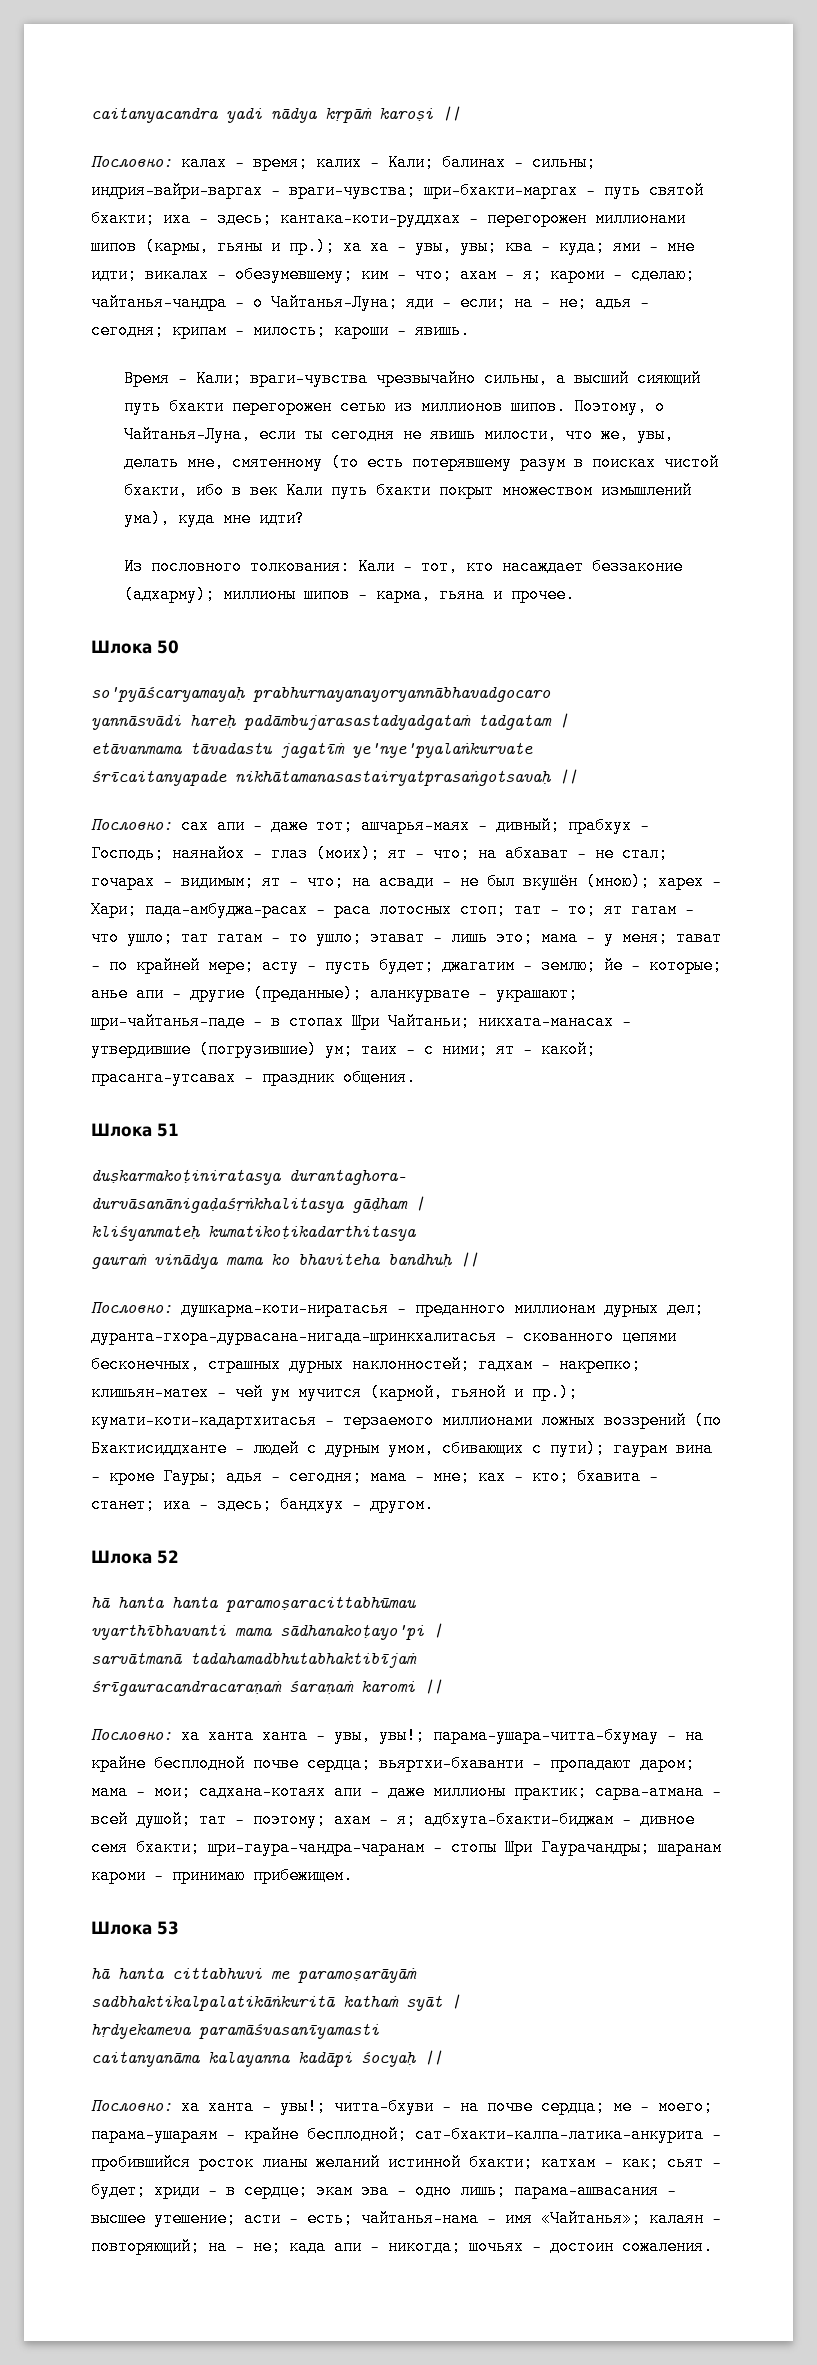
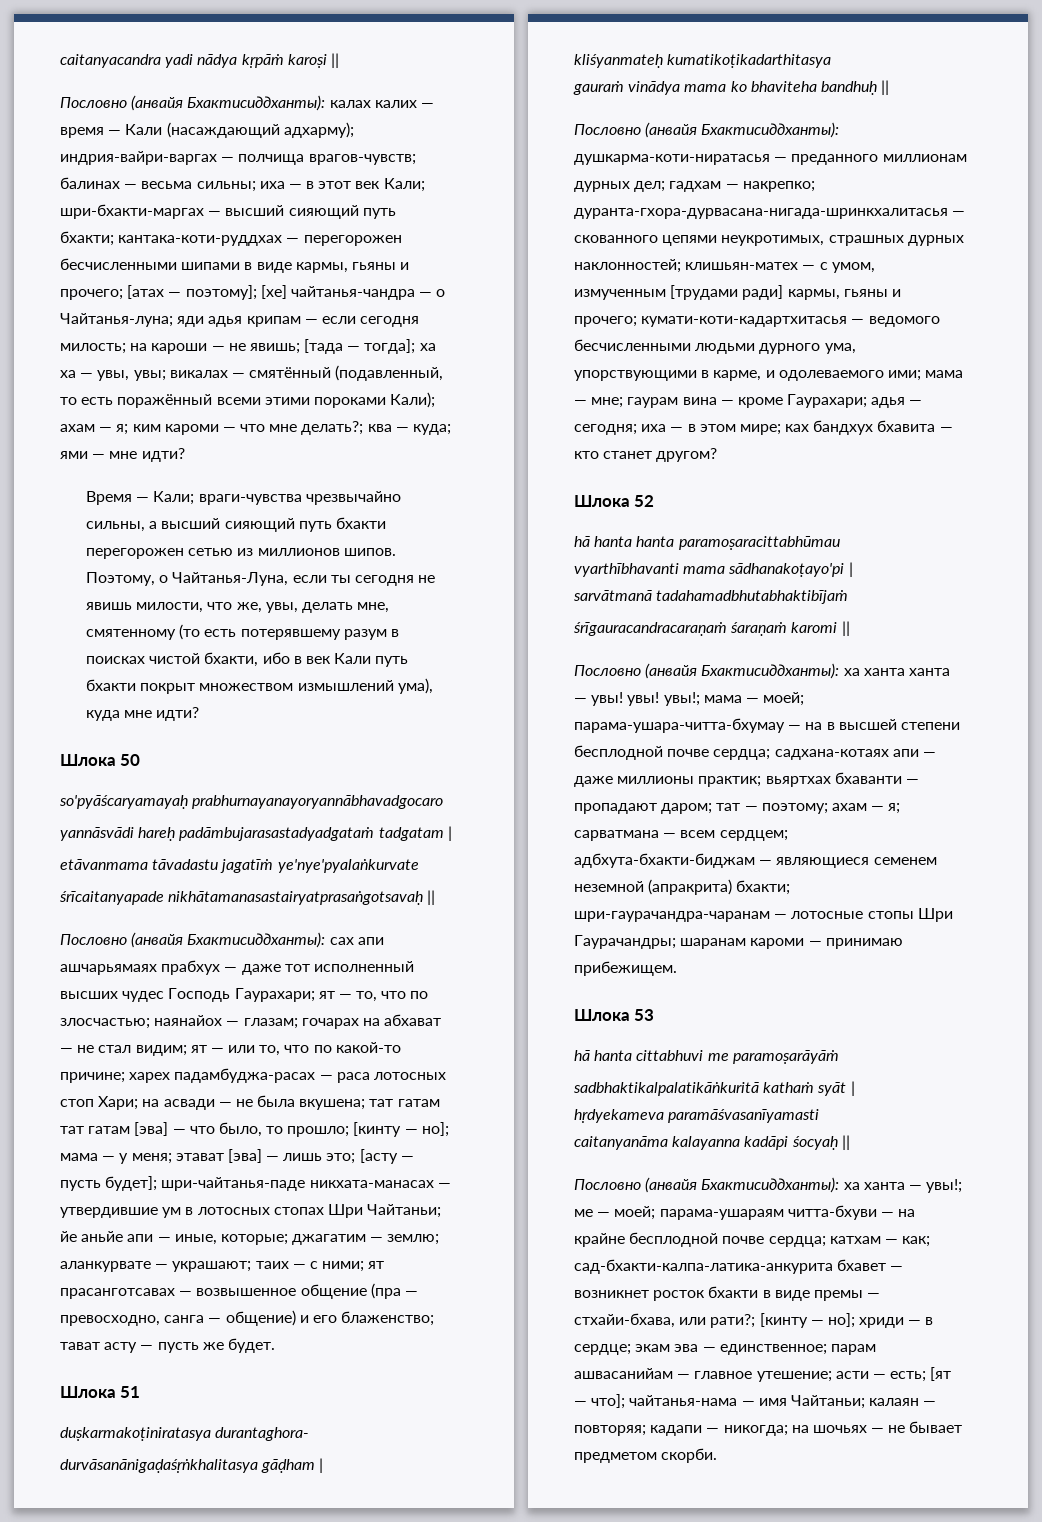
[91,154,596,171] [91,182,703,199] [91,210,685,227] [91,238,335,255] Пословно: калах — время; калих — Кали; балинах — сильны; индрия-вайри-варгах — враги-чувства; шри-бхакти-маргах — путь святой бхакти; иха — здесь; кантака-коти-руддхах — перегорожен миллионами шипов (кармы, гьяны и пр.); -> [60,95,434,111] [60,122,354,138] [60,151,416,165] [60,177,425,192] [60,204,396,219] [60,231,402,246] [60,258,410,273] [60,285,446,300] [60,313,420,327] [60,339,416,354] Пословно (анвайя Бхактисиддханты): калах калих — время — Кали (насаждающий адхарму); индрия-вайри-варгах — полчища врагов-чувств; балинах — весьма сильны; иха — в этот век Кали; шри-бхакти-маргах — высший сияющий путь бхакти; кантака-коти-руддхах — перегорожен бесчисленными шипами в виде кармы, гьяны и прочего; [атах — поэтому]; [хе] чайтанья-чандра — о Чайтанья-луна; яди адья крипам — если сегодня милость; на кароши — не явишь; [тада — тогда];
(497, 246) none -> [169,365,444,381] [60,392,436,408] [60,421,364,435] викалах — смятённый (подавленный, то есть поражённый всеми этими пороками Кали); ахам — я; ким кароми — что мне делать?;
[91,266,695,283] [91,294,649,311] [91,322,470,339] идти; викалах — обезумевшему; ким — что; ахам — я; кароми — сделаю; чайтанья-чандра — о Чайтанья-Луна; яди — если; на — не; адья — сегодня; крипам — милость; кароши — явишь. -> [141,448,185,462] идти?
[123,558,682,575] [123,586,575,603] // Из пословного толкования: Кали — тот, кто насаждает беззаконие (адхарму); миллионы шипов — карма, гьяна и прочее. -> (200, 714) none
[91,817,649,834] [91,845,668,862] [91,873,721,890] [91,901,694,918] [91,929,721,946] [91,957,722,974] [91,985,578,1002] [91,1013,631,1030] [91,1041,353,1058] Пословно: сах апи — даже тот; ашчарья-маях — дивный; прабхух — Господь; наянайох — глаз (моих); ят — что; на абхават — не стал; гочарах — видимым; ят — что; на асвади — не был вкушён (мною); харех — Хари; пада-амбуджа-расах — раса лотосных стоп; тат — то; ят гатам — что ушло; тат гатам — то ушло; этават — лишь это; мама — у меня; тават — по крайней мере; асту — пусть будет; джагатим — землю; йе — которые; анье апи — другие (преданные); аланкурвате — украшают; шри-чайтанья-паде — в стопах Шри Чайтаньи; никхата-манасах — утвердившие (погрузившие) ум; -> [60,932,384,948] [60,960,414,975] [60,988,429,1002] [60,1014,442,1029] [60,1042,401,1056] [60,1068,446,1083] [60,1095,440,1110] [60,1122,449,1137] [60,1149,414,1164] [60,1176,451,1191] [60,1204,442,1218] [60,1231,440,1245] [60,1261,252,1272] Пословно (анвайя Бхактисиддханты): сах апи ашчарьямаях прабхух — даже тот исполненный высших чудес Господь Гаурахари; ят — то, что по злосчастью; наянайох — глазам; гочарах на абхават — не стал видим; ят — или то, что по какой-то причине; харех падамбуджа-расах — раса лотосных стоп Хари; на асвади — не была вкушена; тат гатам тат гатам [эва] — что было, то прошло; [кинту — но]; мама — у меня; этават [эва] — лишь это; [асту — пусть будет]; шри-чайтанья-паде никхата-манасах — утвердившие ум в лотосных стопах Шри Чайтаньи; йе аньйе апи — иные, которые; джагатим — землю; аланкурвате — украшают;
[523,1041,596,1058] [91,1069,416,1086] — какой; прасанга-утсавах — праздник общения. -> [60,1283,418,1299] [60,1310,435,1326] [60,1338,275,1353] прасанготсавах — возвышенное общение (пра — превосходно, санга — общение) и его блаженство; тават асту — пусть же будет.
[91,1302,172,1313] Пословно: -> [574,122,840,138] Пословно (анвайя Бхактисиддханты):
(704, 1308) none -> [669,181,815,192] гадхам — накрепко;
[91,1356,200,1373] бесконечных, -> [721,235,825,246] неукротимых,
[478,1356,641,1373] [91,1384,578,1401] [91,1412,721,1429] [91,1440,605,1457] гадхам — накрепко; клишьян-матех — чей ум мучится (кармой, гьяной и пр.); кумати-коти-кадартхитасья — терзаемого миллионами ложных воззрений (по Бхактисиддханте — людей с дурным умом, сбивающих с пути); -> [685,262,875,273] [574,285,901,300] [574,316,940,327] [574,339,856,354] [574,370,964,381] [574,397,624,408] клишьян-матех — с умом, измученным [трудами ради] кармы, гьяны и прочего; кумати-коти-кадартхитасья — ведомого бесчисленными людьми дурного ума, упорствующими в карме, и одолеваемого ими; мама — мне;
[163,1468,658,1485] [91,1496,434,1513] Гауры; адья — сегодня; мама — мне; ках — кто; бхавита — станет; иха — здесь; бандхух — другом. -> [787,394,923,408] [574,420,953,435] [574,448,718,462] Гаурахари; адья — сегодня; иха — в этом мире; ках бандхух бхавита — кто станет другом?
[91,1729,172,1740] Пословно: -> [574,663,840,679] Пословно (анвайя Бхактисиддханты):
[334,1727,703,1744] [91,1755,695,1772] [91,1783,191,1800] увы, увы!; парама-ушара-читта-бхумау — на крайне бесплодной почве сердца; вьяртхи-бхаванти — пропадают даром; мама — мои; -> [591,692,805,706] [574,718,960,733] [574,745,771,760] увы! увы! увы!; мама — моей; парама-ушара-читта-бхумау — на в высшей степени бесплодной почве сердца;
[595,1783,721,1800] [91,1811,191,1828] сарва-атмана — всей душой; -> [765,772,919,787] [574,803,713,814] вьяртхах бхаванти — пропадают даром;
[424,1811,694,1828] [91,1839,442,1856] адбхута-бхакти-биджам — дивное семя бхакти; шри-гаура-чандра-чаранам — -> [574,830,788,841] [574,853,937,868] [574,879,791,895] [574,911,864,922] сарватмана — всем сердцем; адбхута-бхакти-биджам — являющиеся семенем неземной (апракрита) бхакти; шри-гаурачандра-чаранам — лотосные
[91,2100,172,2111] Пословно: -> [574,1177,840,1193] Пословно (анвайя Бхактисиддханты):
[334,2098,713,2115] [91,2126,721,2143] [91,2154,721,2171] [91,2182,146,2199] читта-бхуви — на почве сердца; ме — моего; парама-ушараям — крайне бесплодной; сат-бхакти-калпа-латика-анкурита — пробившийся росток лианы желаний истинной бхакти; катхам — как; сьят — будет; -> [574,1205,916,1220] [574,1232,931,1247] [574,1259,904,1274] [574,1286,881,1301] [574,1313,855,1328] ме — моей; парама-ушараям читта-бхуви — на крайне бесплодной почве сердца; катхам — как; сад-бхакти-калпа-латика-анкурита бхавет — возникнет росток бхакти в виде премы — стхайи-бхава, или рати?; [кинту — но];
[415,2182,676,2199] [91,2211,145,2227] одно лишь; парама-ашвасания — высшее -> [719,1344,876,1355] [574,1368,753,1379] единственное; парам ашвасанийам — главное
(353, 2218) none -> [930,1367,952,1381] [574,1394,626,1409] [ят — что];
[541,2210,641,2227] «Чайтанья»; -> [790,1395,865,1409] Чайтаньи;
[91,2238,361,2255] повторяющий; на — не; када апи -> [574,1425,703,1436] повторяя; кадапи
(461, 2246) none -> [791,1425,809,1433] на
[550,2238,713,2255] достоин сожаления. -> [888,1421,963,1433] [574,1448,718,1463] не бывает предметом скорби.

